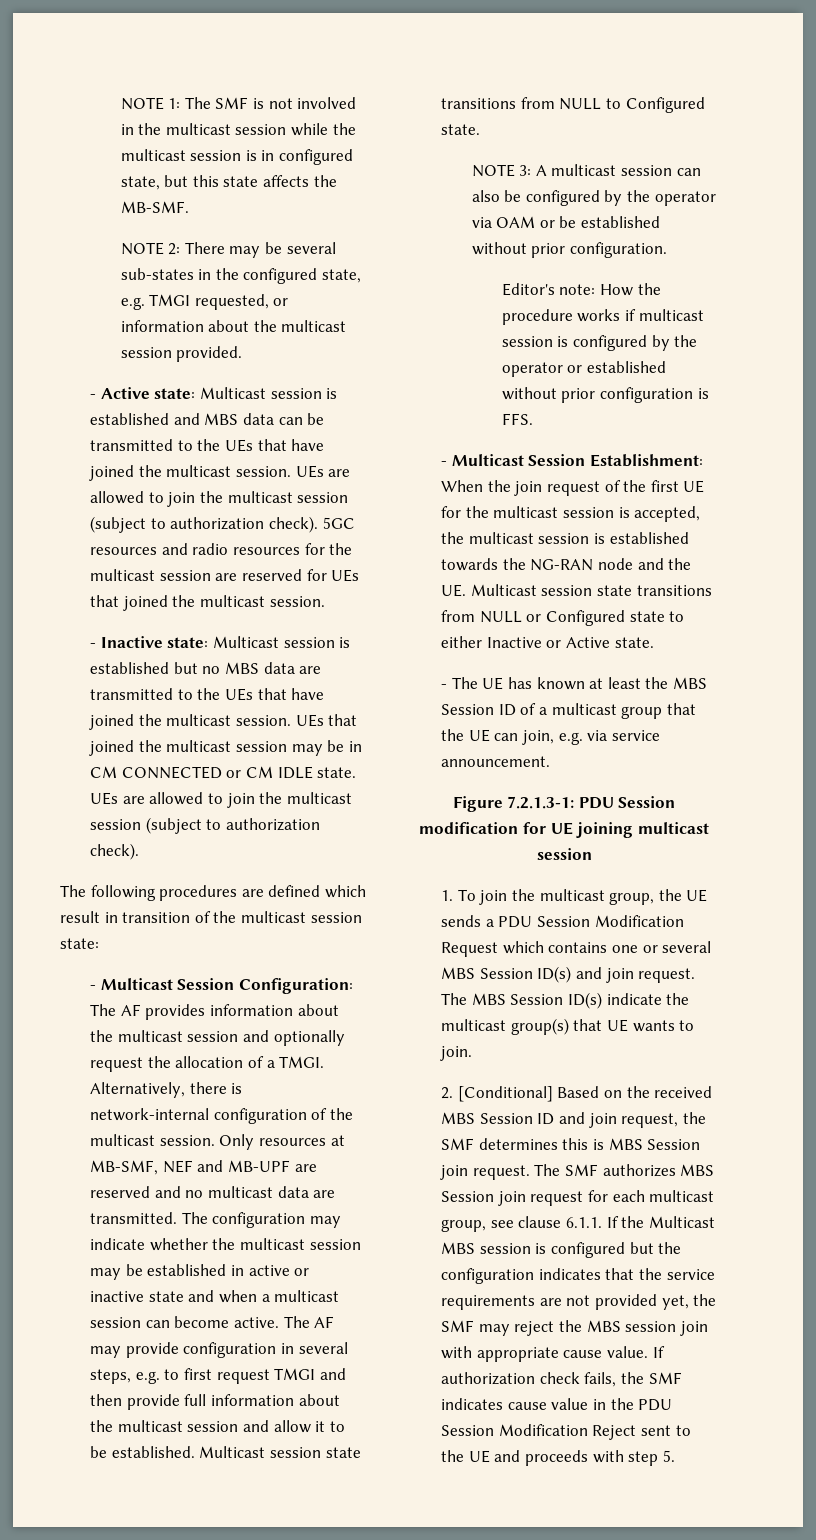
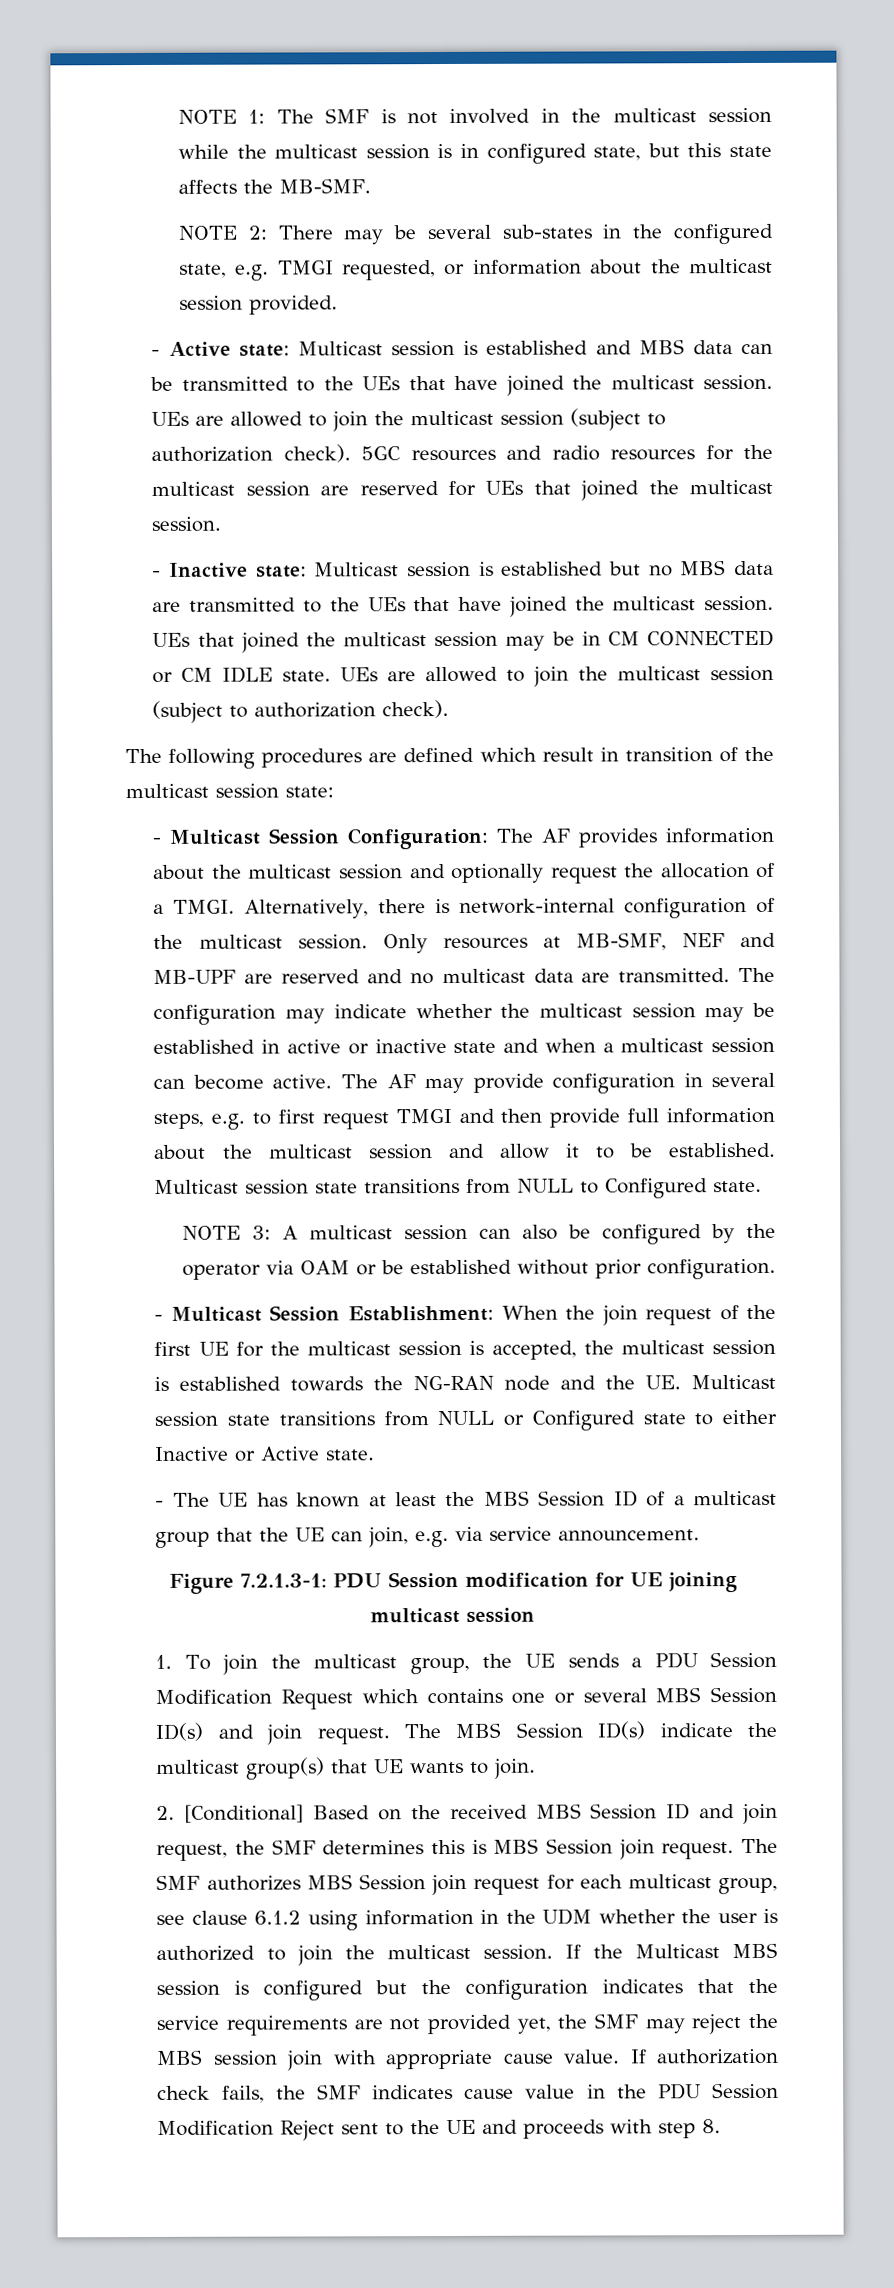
[501,283,661,296] [501,309,704,325] [501,335,698,351] [501,361,667,377] [501,387,709,403] [501,413,533,425] // Editor's note: How the procedure works if multicast session is configured by the operator or established without prior configuration is FFS. -> (776, 1269) none
[566,1217,603,1228] 6.1.1. -> [254,1908,779,1931] [156,1944,553,1966] 6.1.2 using information in the UDM whether the user is authorized to join the multicast session.
[662,1450,675,1462] 5. -> [702,2119,722,2134] 8.

